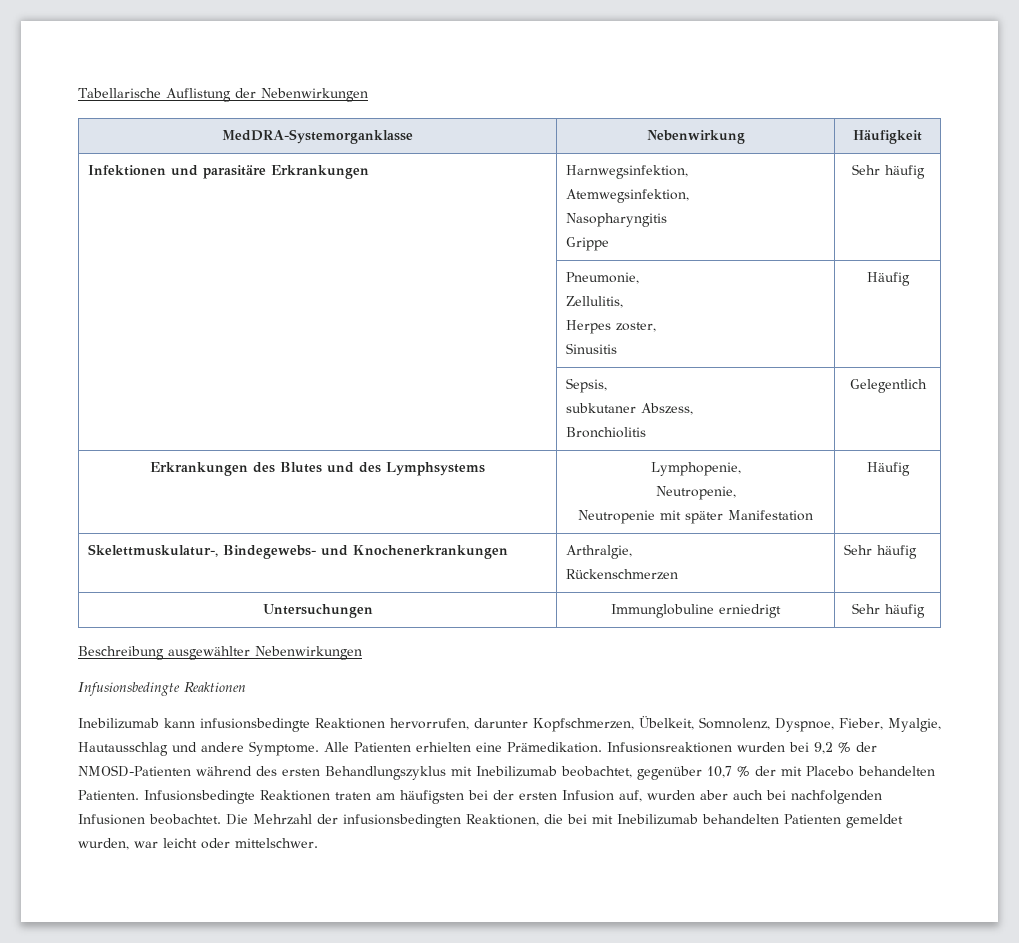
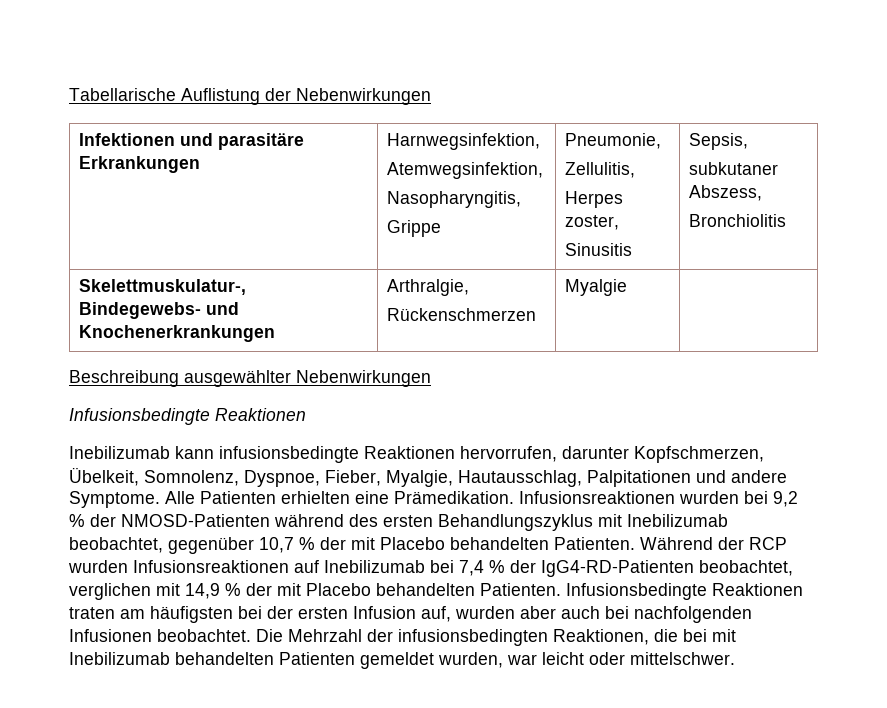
[222,129,413,144] [646,130,745,144] [853,130,922,144] // MedDRA-Systemorganklasse | Nebenwirkung | Häufigkeit -> (431, 96) none
[566,213,668,227] Nasopharyngitis -> [387,191,522,208] Nasopharyngitis,
[851,164,925,179] | Sehr häufig // -> (442, 228) none
[866,272,910,286] | Häufig // -> (633, 249) none
[849,379,927,393] [150,462,485,476] [650,462,741,476] [655,486,736,500] [578,510,813,524] [866,462,910,476] | Gelegentlich // Erkrankungen des Blutes und des Lymphsystems | Lymphopenie, // Neutropenie, // Neutropenie mit später Manifestation | Häufig -> (787, 220) none
[844,544,918,559] [262,604,373,618] [611,604,781,618] [851,603,925,618] Sehr häufig // Untersuchungen | Immunglobuline erniedrigt | Sehr häufig -> [565,279,628,296] Myalgie |
[78,742,168,756] Hautausschlag -> [458,470,691,487] Hautausschlag, Palpitationen
(139, 795) none -> [640,537,787,550] [68,560,793,577] [69,583,561,600] Während der RCP wurden Infusionsreaktionen auf Inebilizumab bei 7,4 % der IgG4-RD-Patienten beobachtet, verglichen mit 14,9 % der mit Placebo behandelten Patienten.

